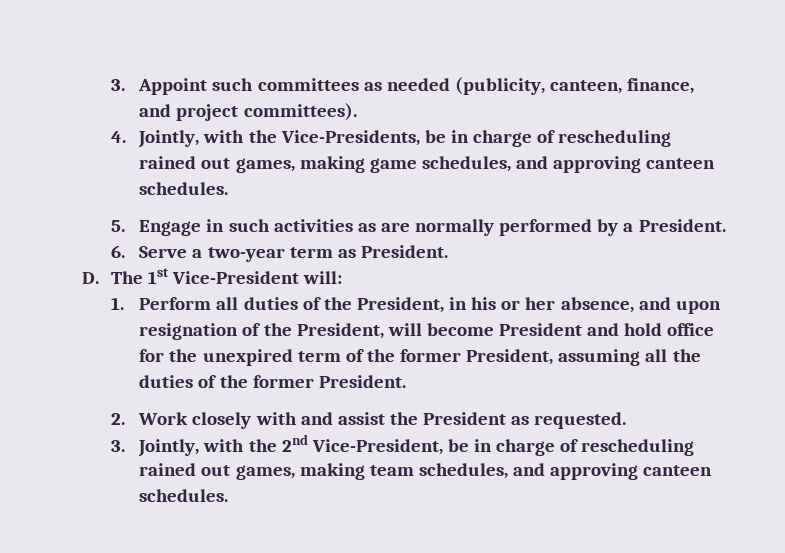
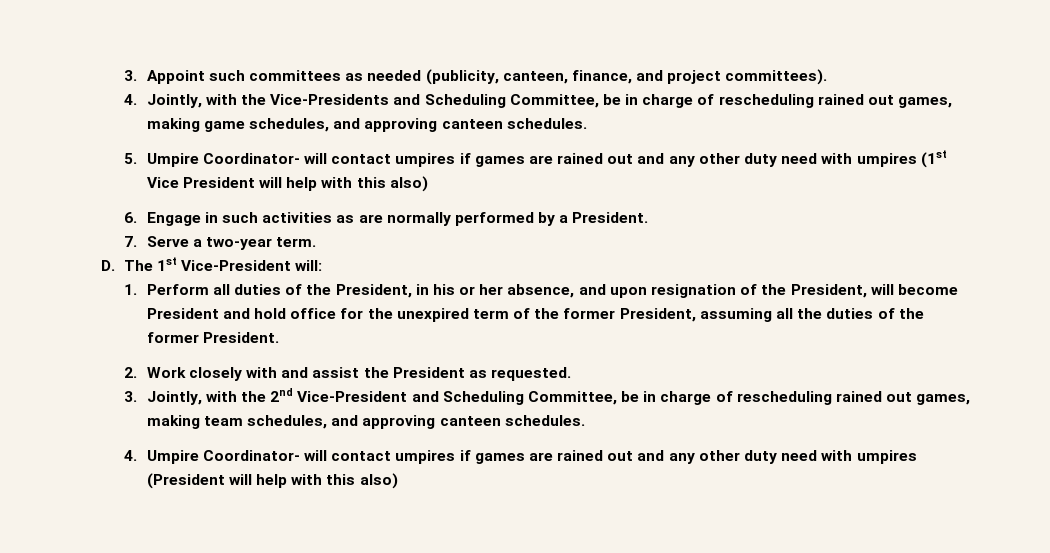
[280,130,420,146] Vice-Presidents, -> [270,94,599,108] Vice-Presidents and Scheduling Committee,
(125, 226) none -> [146,150,947,168] [146,176,428,192] [123,212,137,223] Umpire Coordinator- will contact umpires if games are rained out and any other duty need with umpires (1st Vice President will help with this also) // 6.
[110,245,125,258] 6. -> [123,236,137,247] 7.
[289,245,448,258] term as President. -> [276,237,317,247] term.
[311,439,443,455] Vice-President, -> [297,391,617,405] Vice-President and Scheduling Committee,
(229, 495) none -> [123,450,917,464] [146,473,398,489] // 4. Umpire Coordinator- will contact umpires if games are rained out and any other duty need with umpires (President will help with this also)

